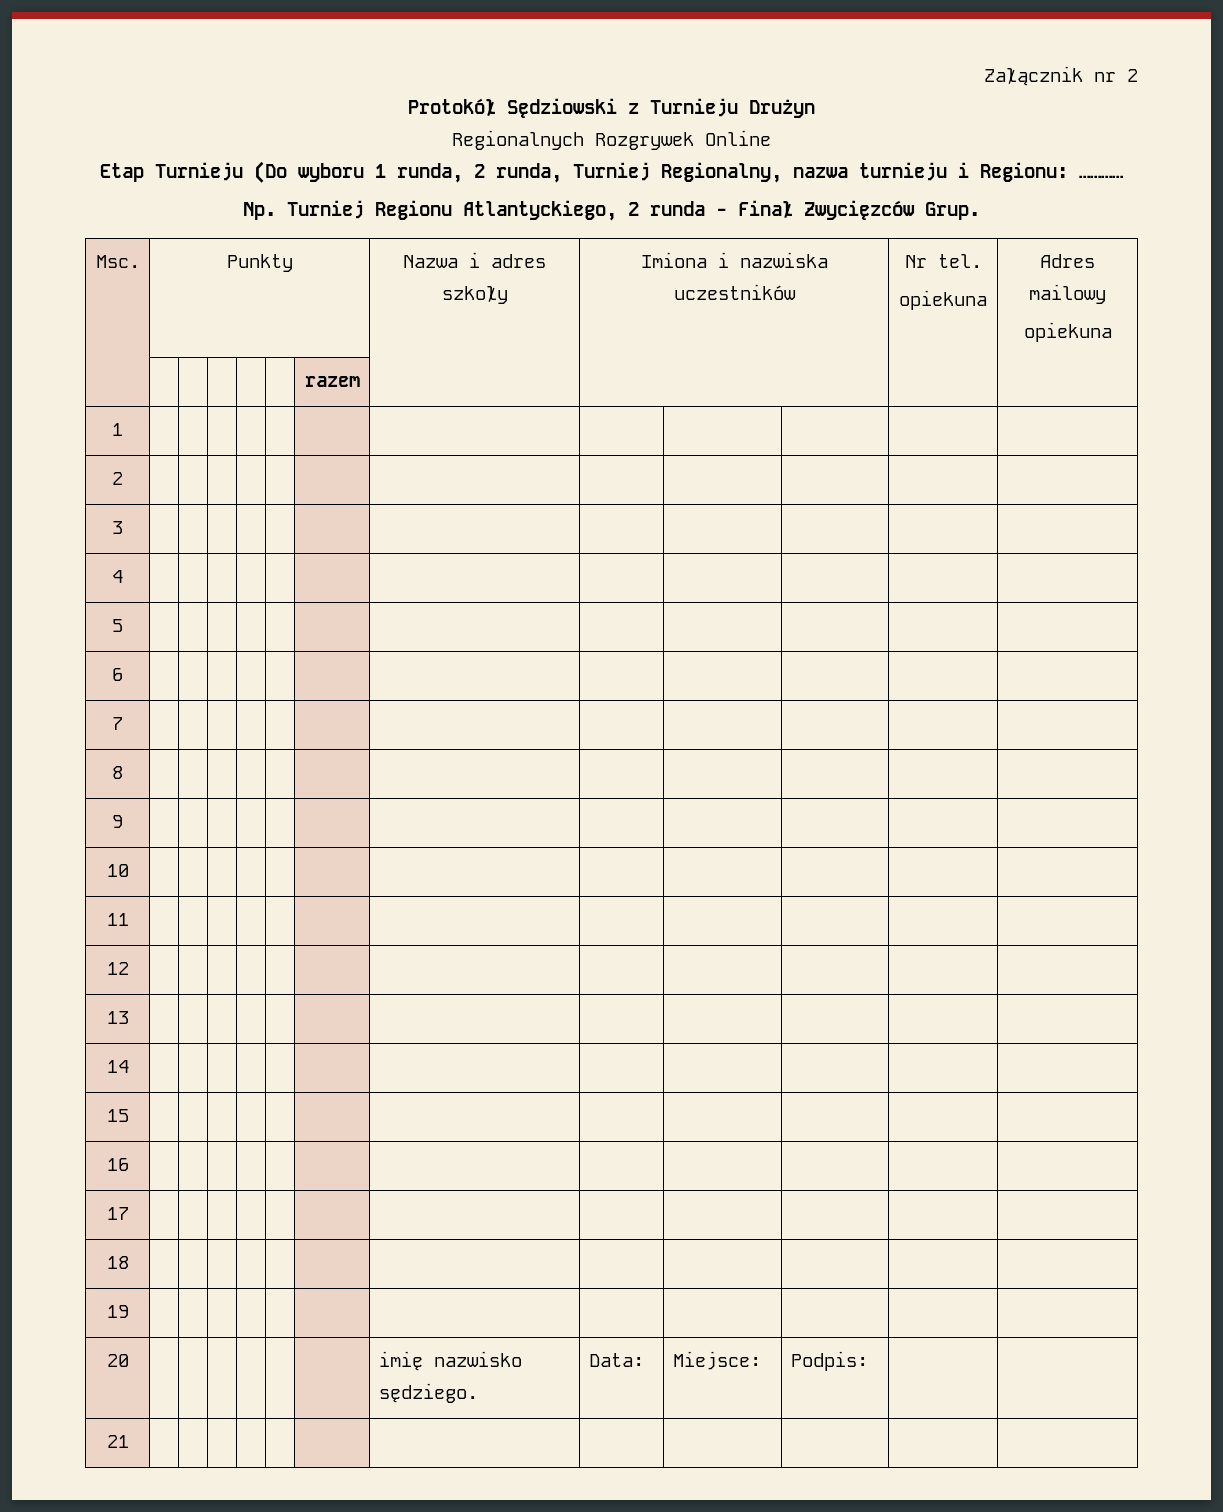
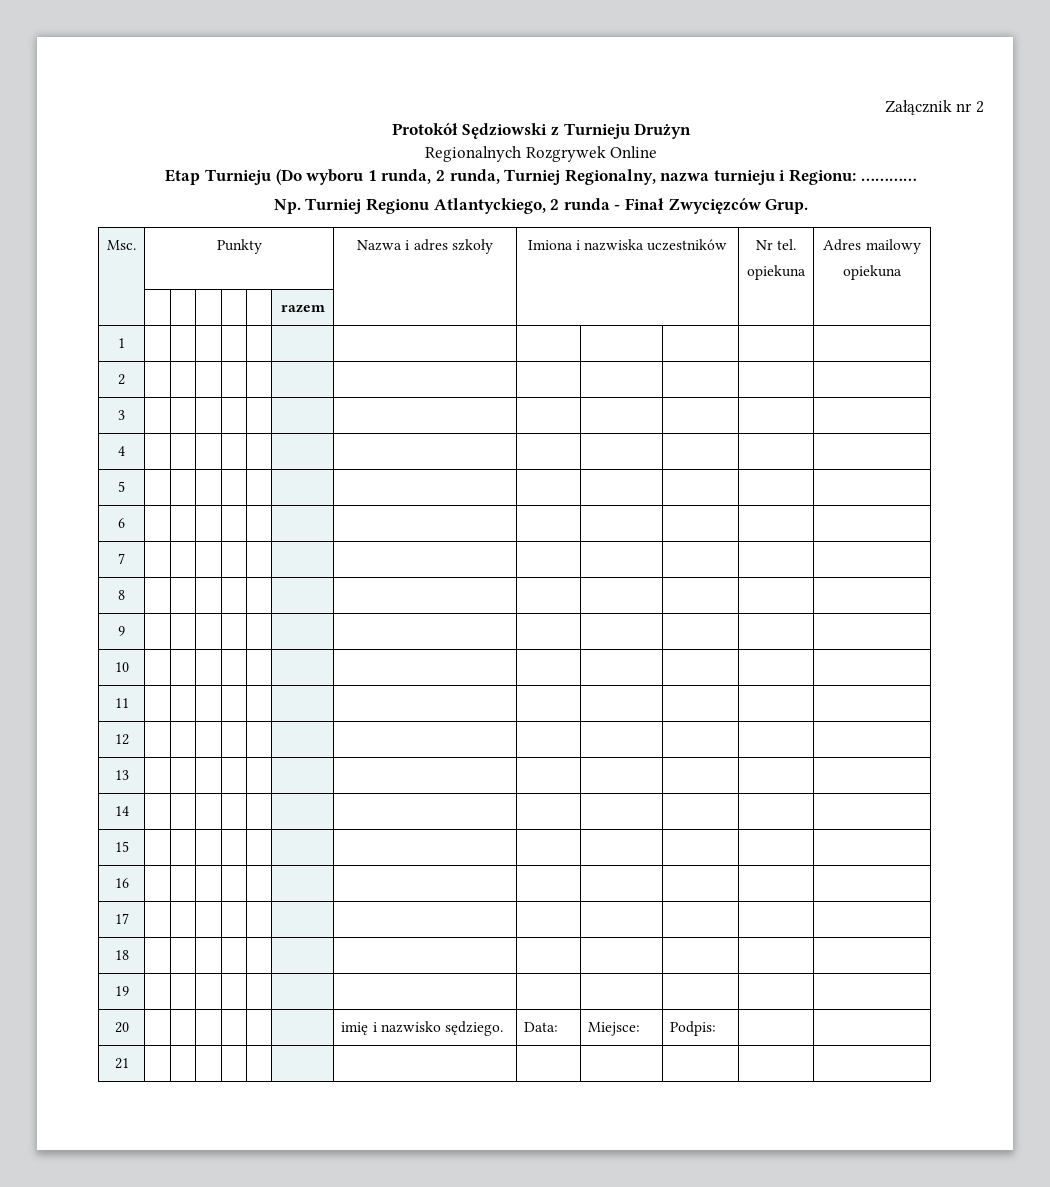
(423, 1361) none -> [372,1022,377,1032] i

